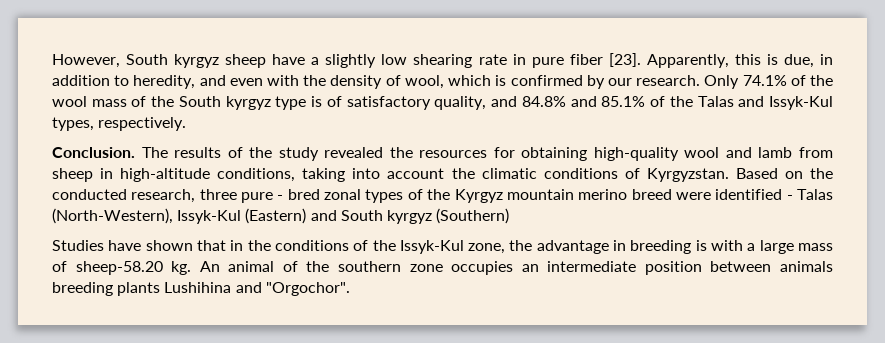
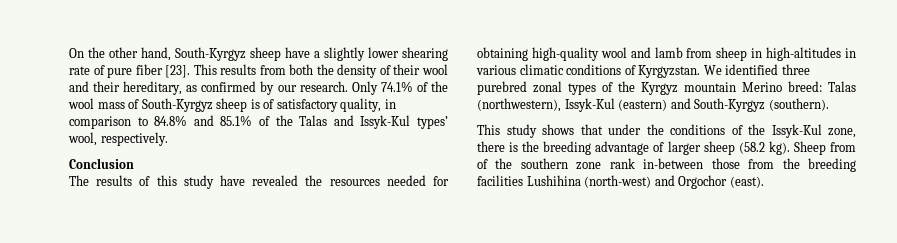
[52,54,220,68] However, South kyrgyz -> [69,47,246,61] On the other hand, South-Kyrgyz
[381,54,408,65] low -> [368,47,399,58] lower
[512,54,526,65] in -> [93,65,105,75] of
[646,54,833,68] [52,75,507,89] Apparently, this is due, in addition to heredity, and even with the density of wool, which is -> [193,64,449,78] [69,81,198,95] This results from both the density of their wool and their hereditary, as
[151,96,307,110] the South kyrgyz type -> [141,98,248,112] South-Kyrgyz sheep
[491,96,518,107] and -> [384,99,396,109] [69,116,148,129] in comparison to
[52,117,94,131] types, -> [417,116,448,129] [68,132,97,146] types’ wool,
[52,147,135,158] Conclusion. -> [69,158,134,169] Conclusion //
[249,147,319,161] the study -> [156,175,245,189] this study have
(488, 154) none -> [386,175,426,186] needed
[120,168,833,182] [52,189,320,203] high-altitude conditions, taking into account the climatic conditions of Kyrgyzstan. Based on the conducted research, three pure - bred -> [766,47,856,61] [476,64,810,78] [477,81,527,95] high-altitudes in various climatic conditions of Kyrgyzstan. We identified three purebred
[578,189,834,200] [52,208,510,224] [52,240,244,251] merino breed were identified - Talas (North-Western), Issyk-Kul (Eastern) and South kyrgyz (Southern) // Studies have shown that in -> [742,81,856,92] [477,98,829,112] [477,124,641,138] Merino breed: Talas (northwestern), Issyk-Kul (eastern) and South-Kyrgyz (southern). // This study shows that under
[509,240,833,254] [52,261,833,275] [52,282,350,296] the advantage in breeding is with a large mass of sheep-58.20 kg. An animal of the southern zone occupies an intermediate position between animals breeding plants Lushihina and "Orgochor". -> [477,141,856,155] [477,158,856,172] [477,175,764,189] there is the breeding advantage of larger sheep (58.2 kg). Sheep from of the southern zone rank in-between those from the breeding facilities Lushihina (north-west) and Orgochor (east).

